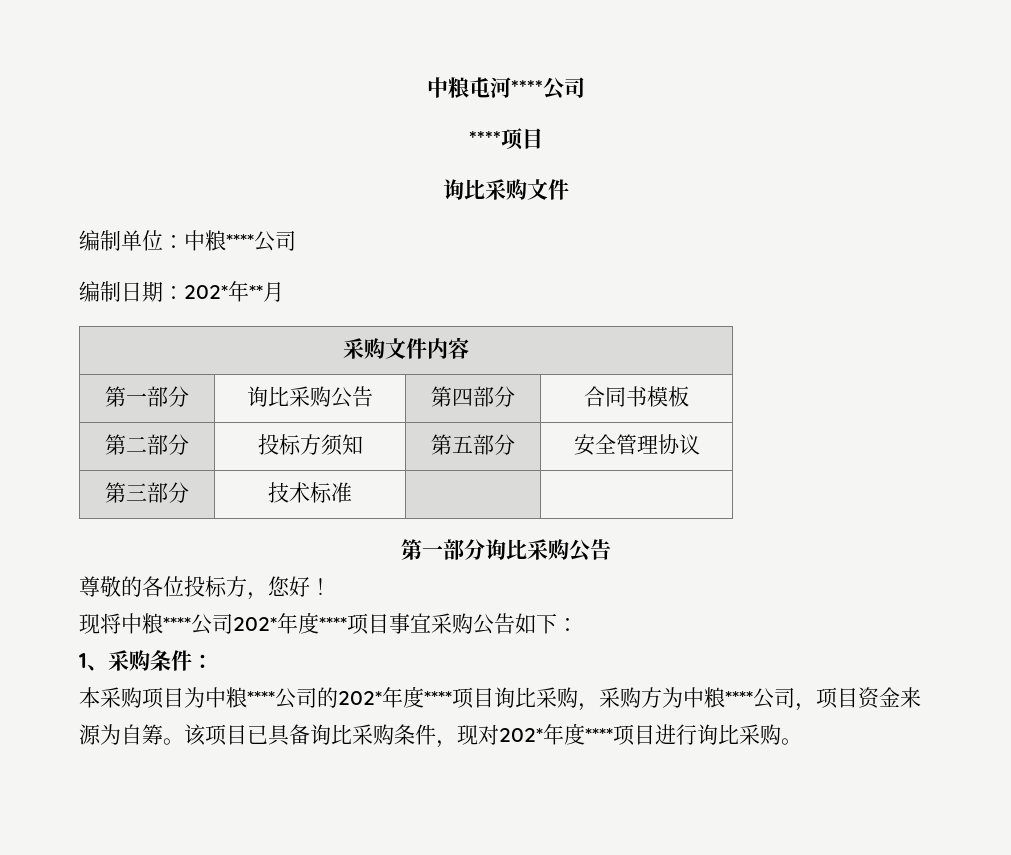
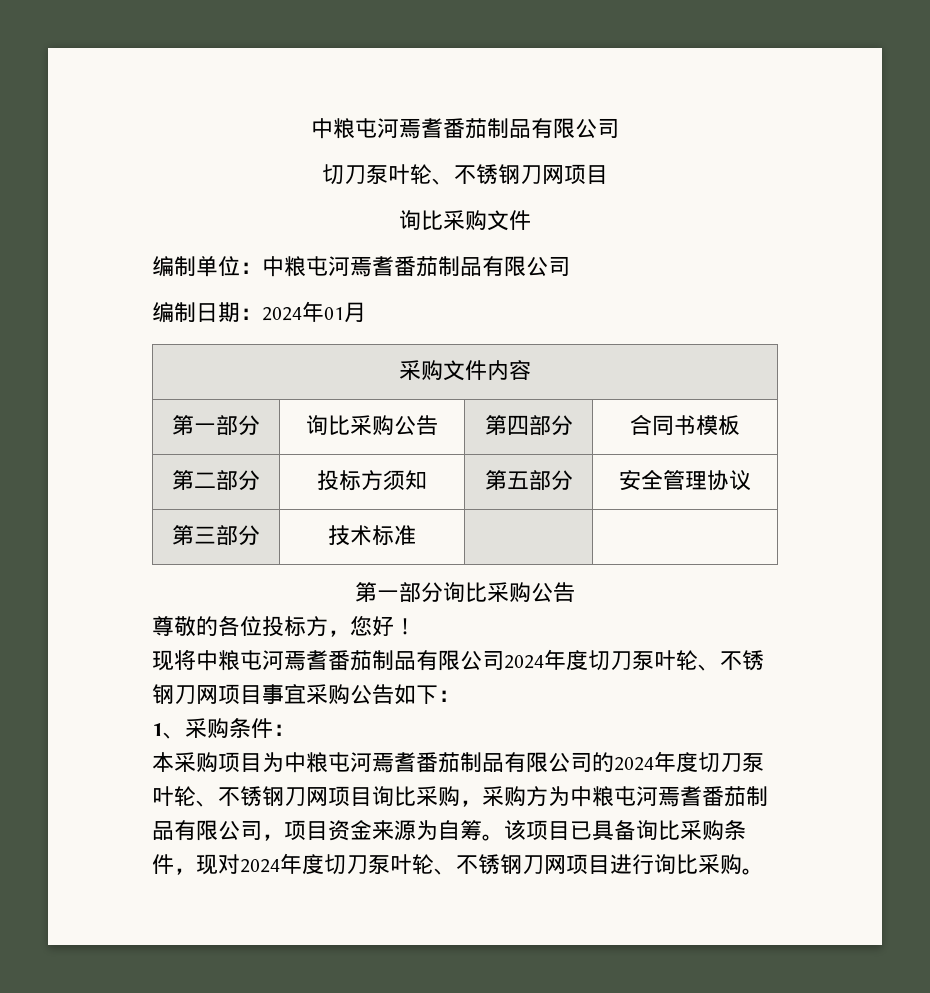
[426,77,585,100] [468,131,501,146] 中粮屯河****公司 // **** -> [311,118,619,139] [322,164,564,185] 中粮屯河焉耆番茄制品有限公司 // 切刀泵叶轮、不锈钢刀网
[226,234,254,248] **** -> [306,256,526,277] 屯河焉耆番茄制品有限
[184,281,263,302] 202*年** -> [262,301,344,322] 2024年01
[163,612,347,635] ****公司202*年度**** -> [240,649,764,671] [152,684,218,704] 屯河焉耆番茄制品有限公司2024年度切刀泵叶轮、不锈钢刀网
[247,686,452,709] ****公司的202*年度**** -> [328,751,764,773] [152,786,328,807] 屯河焉耆番茄制品有限公司的2024年度切刀泵叶轮、不锈钢刀网
[725,691,753,705] **** -> [614,786,768,807] [152,820,218,841] 屯河焉耆番茄制品有限
[499,723,613,745] 202*年度**** -> [240,853,566,875] 2024年度切刀泵叶轮、不锈钢刀网

